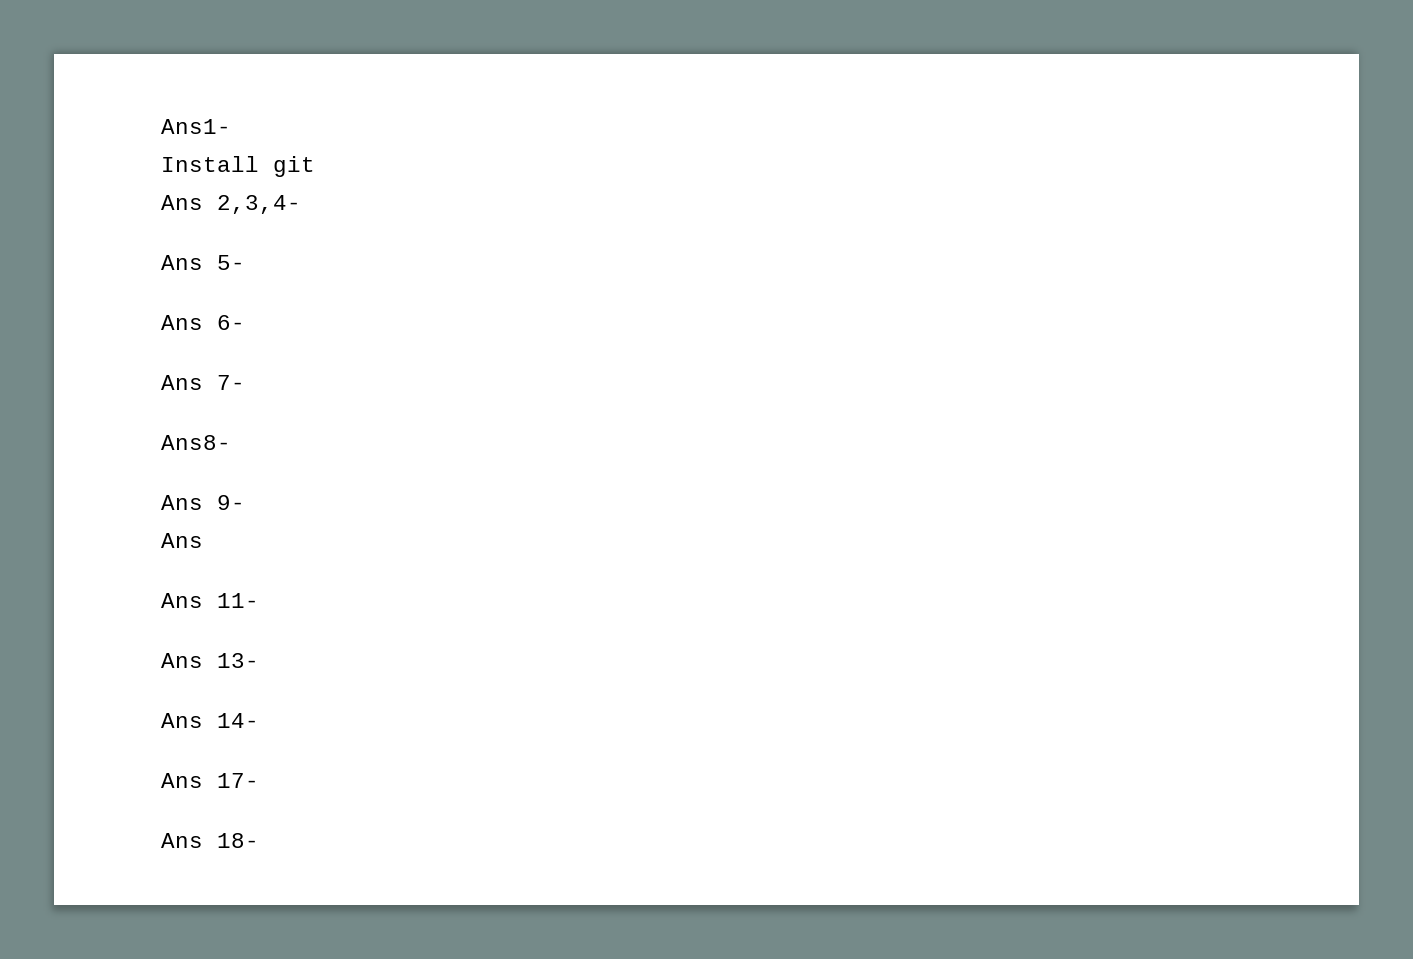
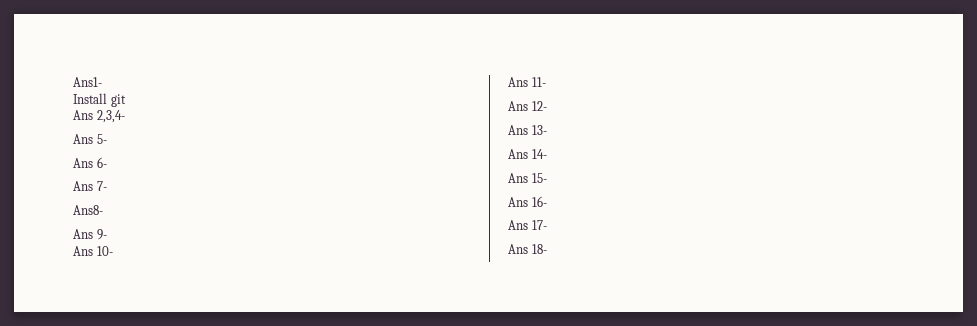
(203, 540) none -> [96,246,113,256] 10-
(259, 600) none -> [508,101,547,111] // Ans 12-
(259, 720) none -> [508,173,547,183] [508,196,547,207] // Ans 15- // Ans 16-

